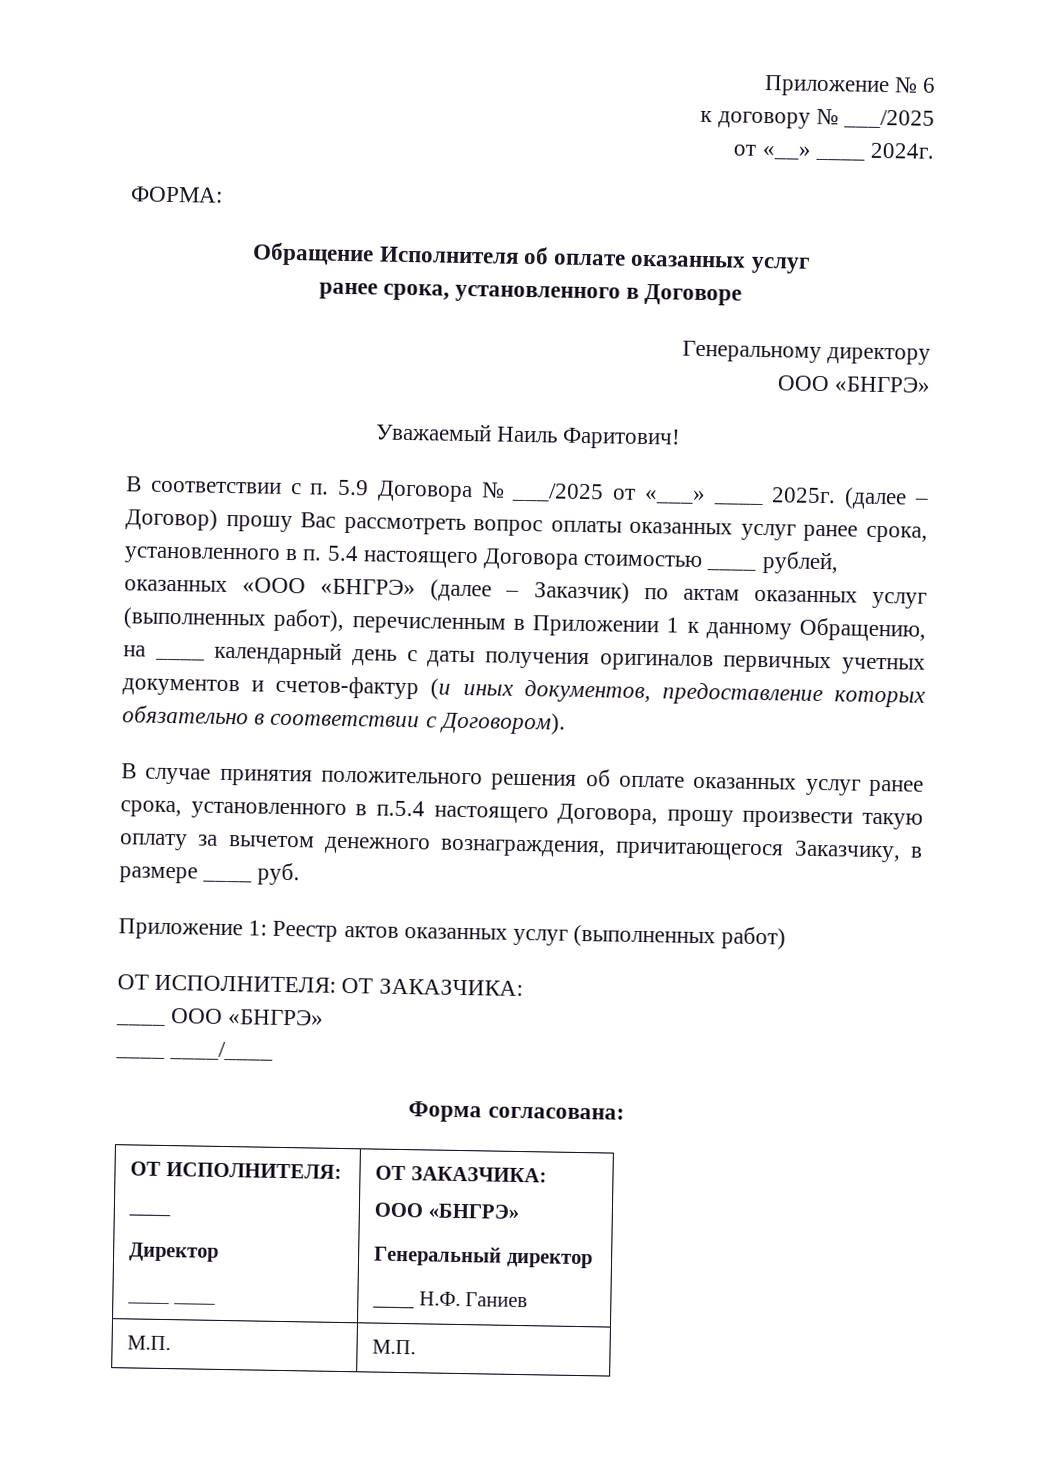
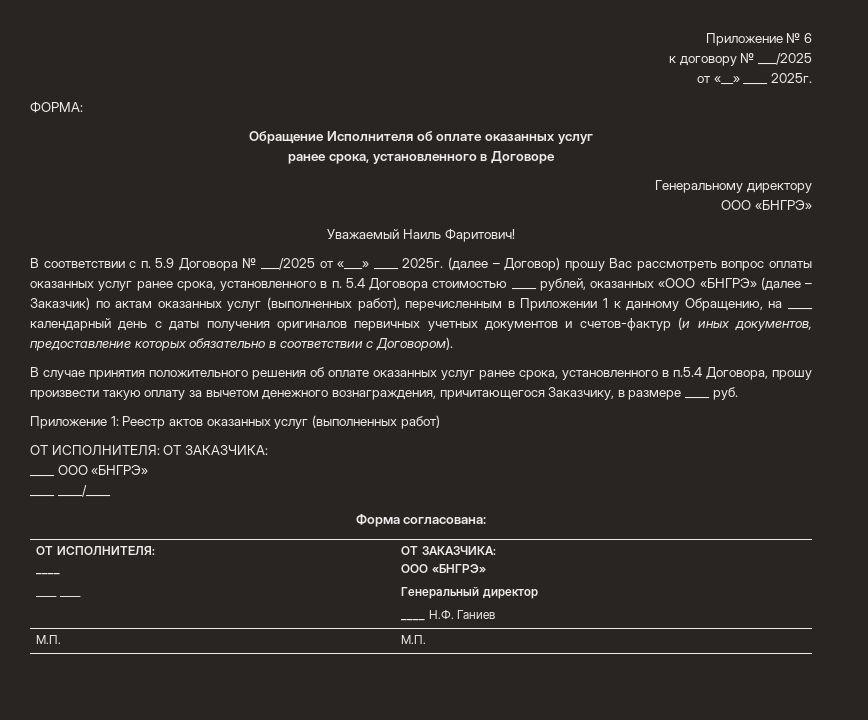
[870,142,936,159] 2024г. -> [771,73,812,83] 2025г.
[362,550,479,569] настоящего -> (365, 283) none
[433,805,549,824] настоящего -> (702, 372) none
[128,1242,220,1262] // Директор -> (61, 574) none

